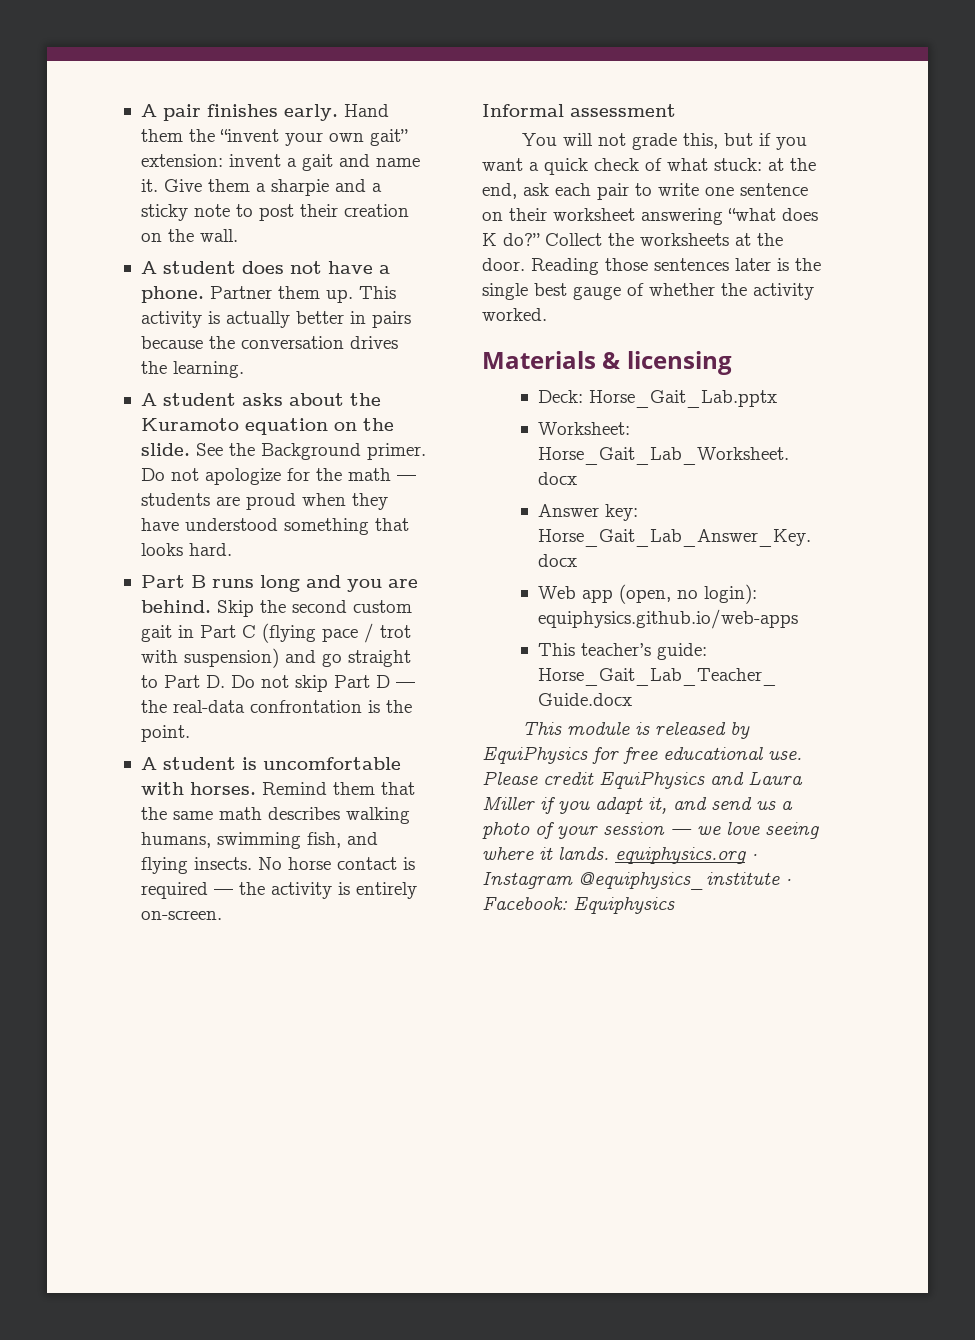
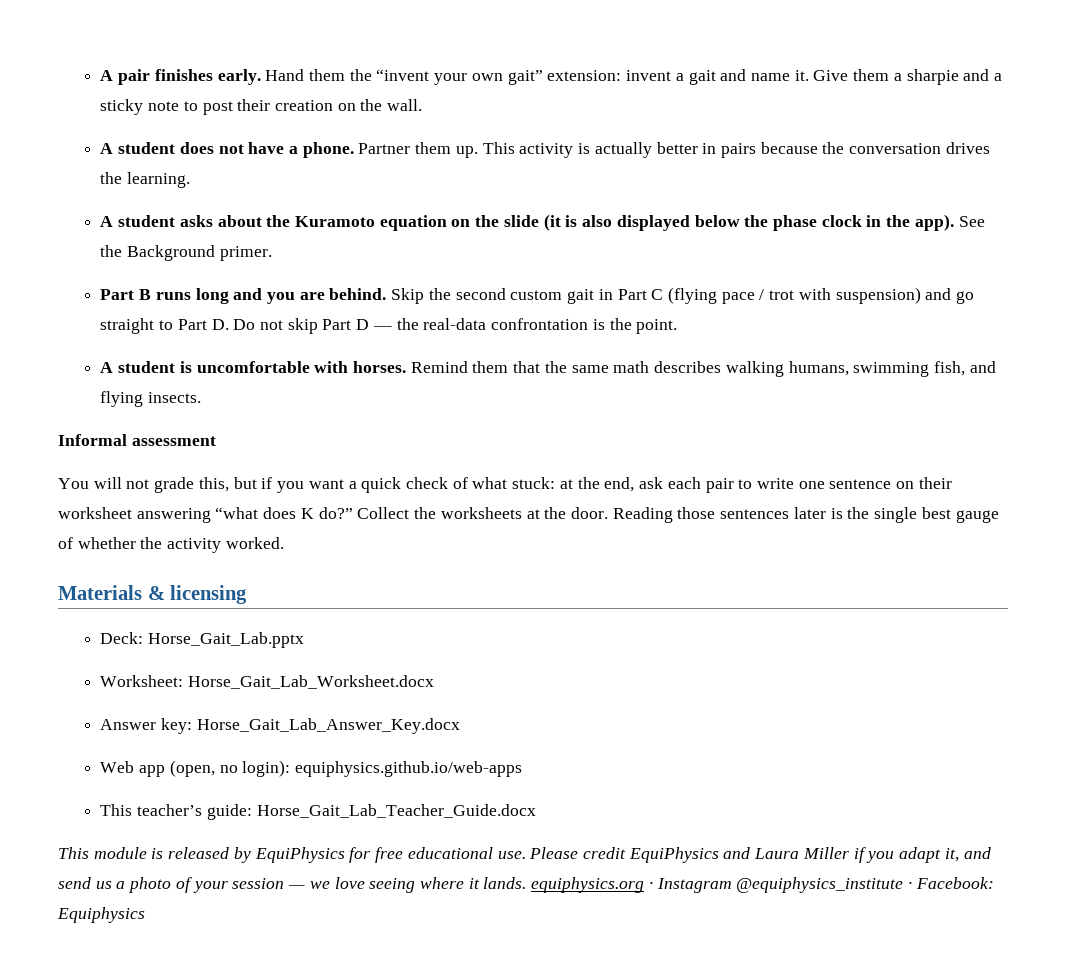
[141,443,427,460] [141,468,417,485] [141,493,389,510] [141,518,410,535] [141,543,233,556] slide. See the Background primer. Do not apologize for the math — students are proud when they have understood something that looks hard. -> [503,214,985,231] [100,245,272,261] slide (it is also displayed below the phase clock in the app). See the Background primer.
[258,857,416,870] [141,882,418,899] [141,910,223,920] No horse contact is required — the activity is entirely on-screen. -> (202, 397) none

